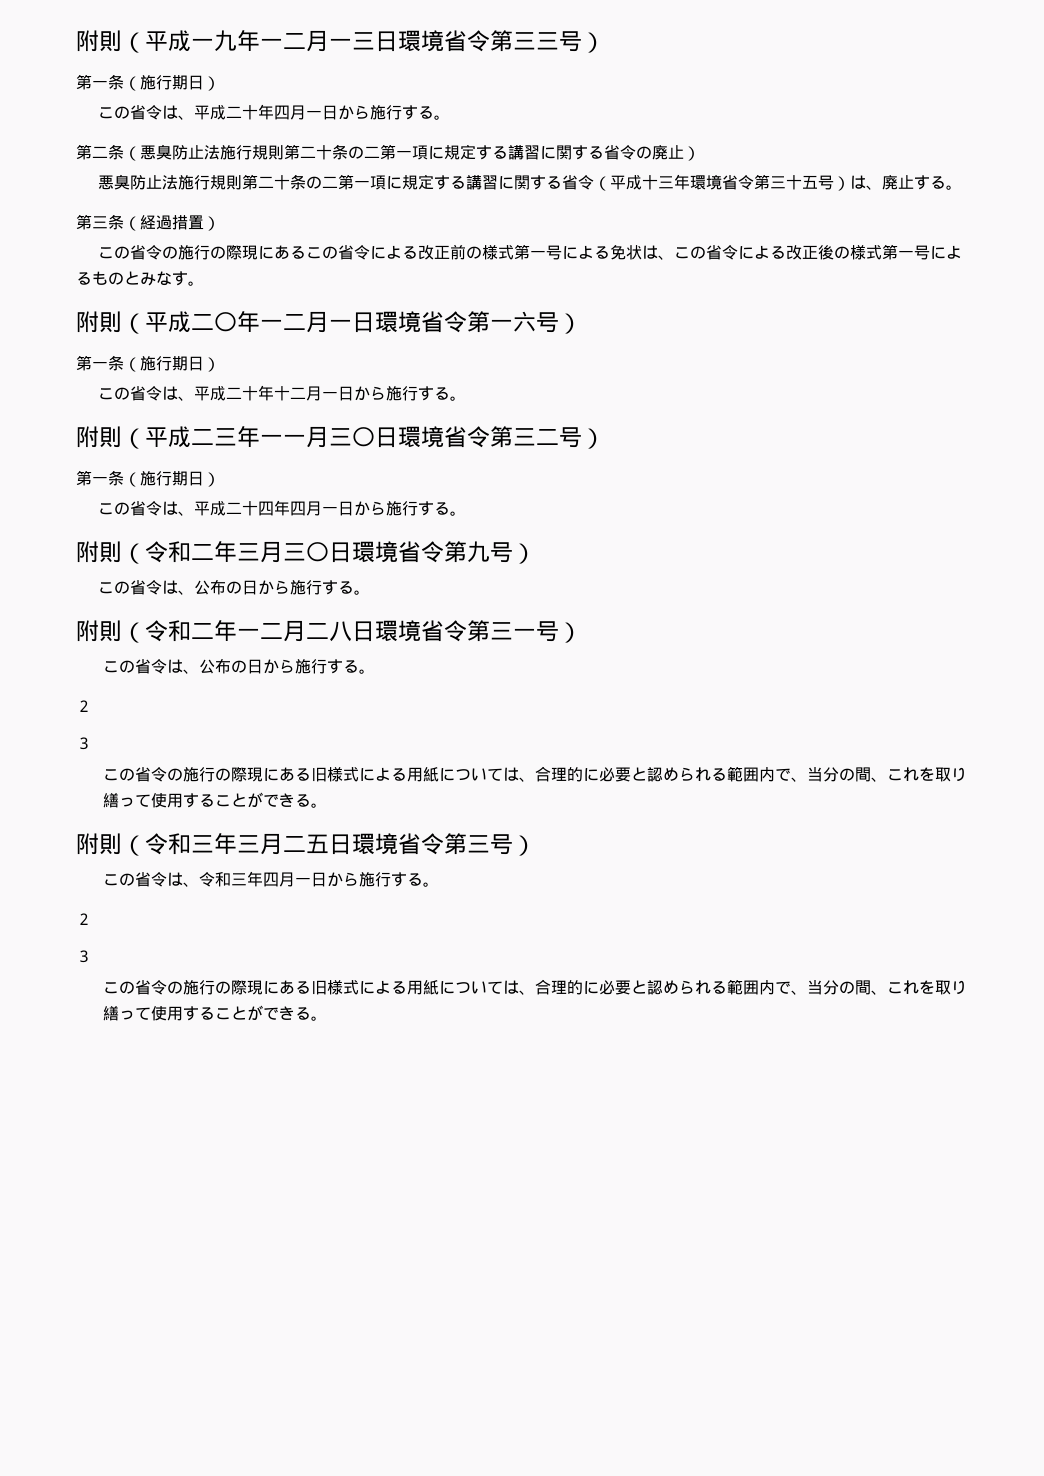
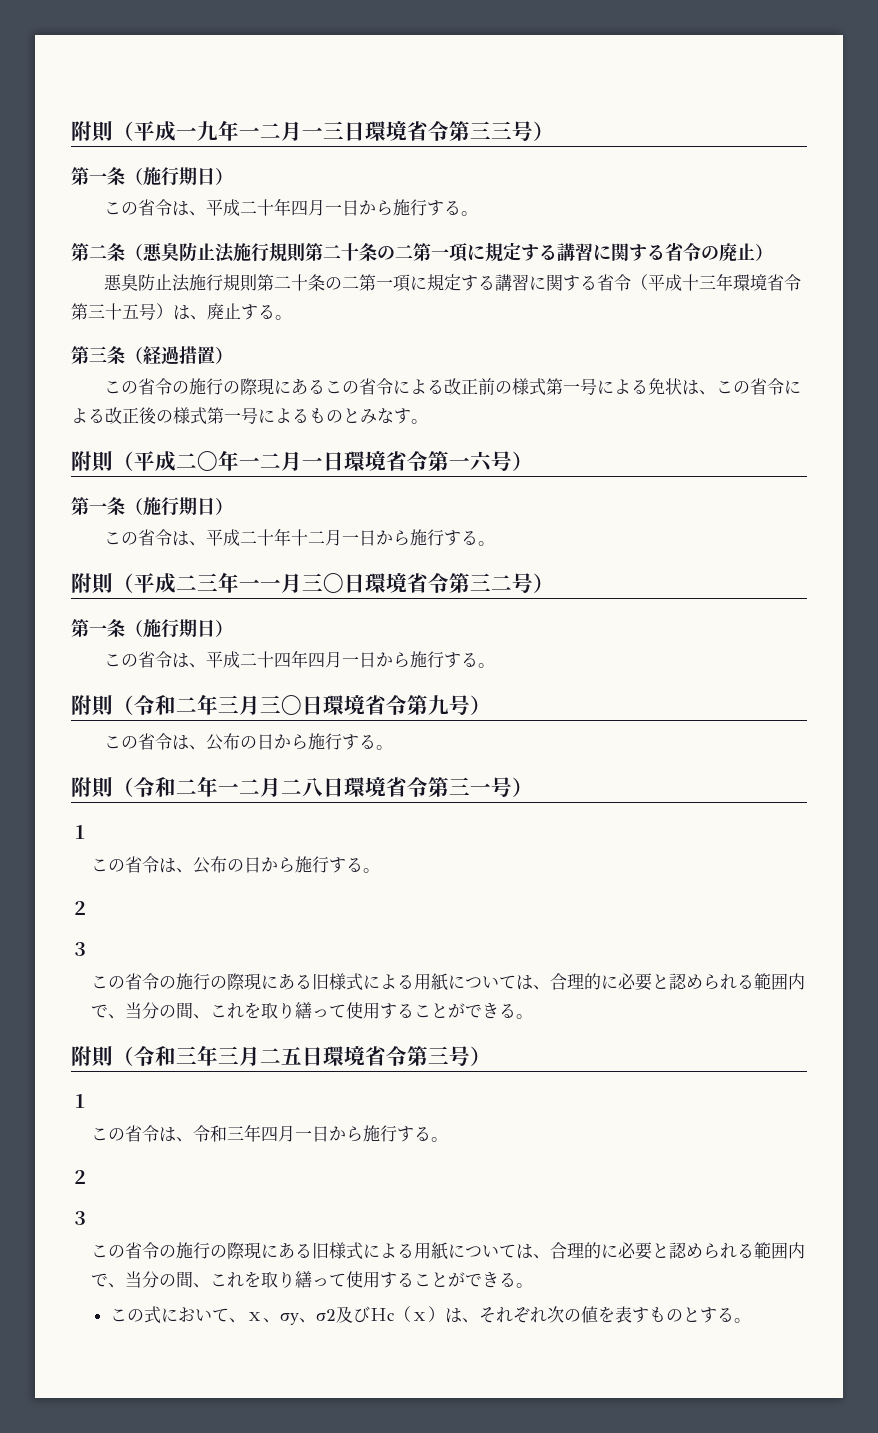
(582, 632) none -> [71,825,89,839] // １
(536, 845) none -> [71,1094,89,1108] // １
(328, 1018) none -> [109,1306,751,1325] // この式において、ｘ、σy、σ2及びＨc（ｘ）は、それぞれ次の値を表すものとする。

